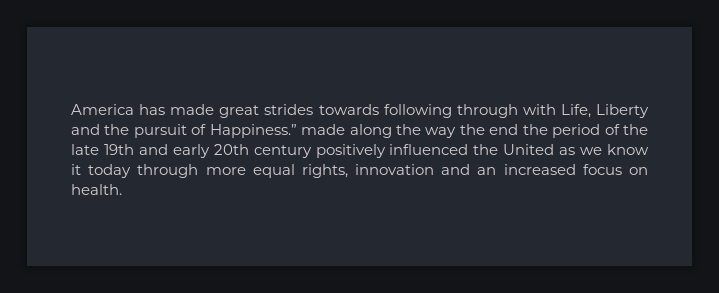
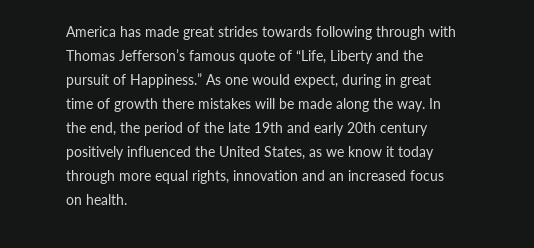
[560,104,591,118] Life, -> [66,49,326,64] Thomas Jefferson’s famous quote of “Life,
[301,124,519,138] made along the way the end -> [206,74,431,88] [66,98,441,112] [66,122,116,136] As one would expect, during in great time of growth there mistakes will be made along the way. In the end,
(555, 149) none -> [264,146,305,160] States,

